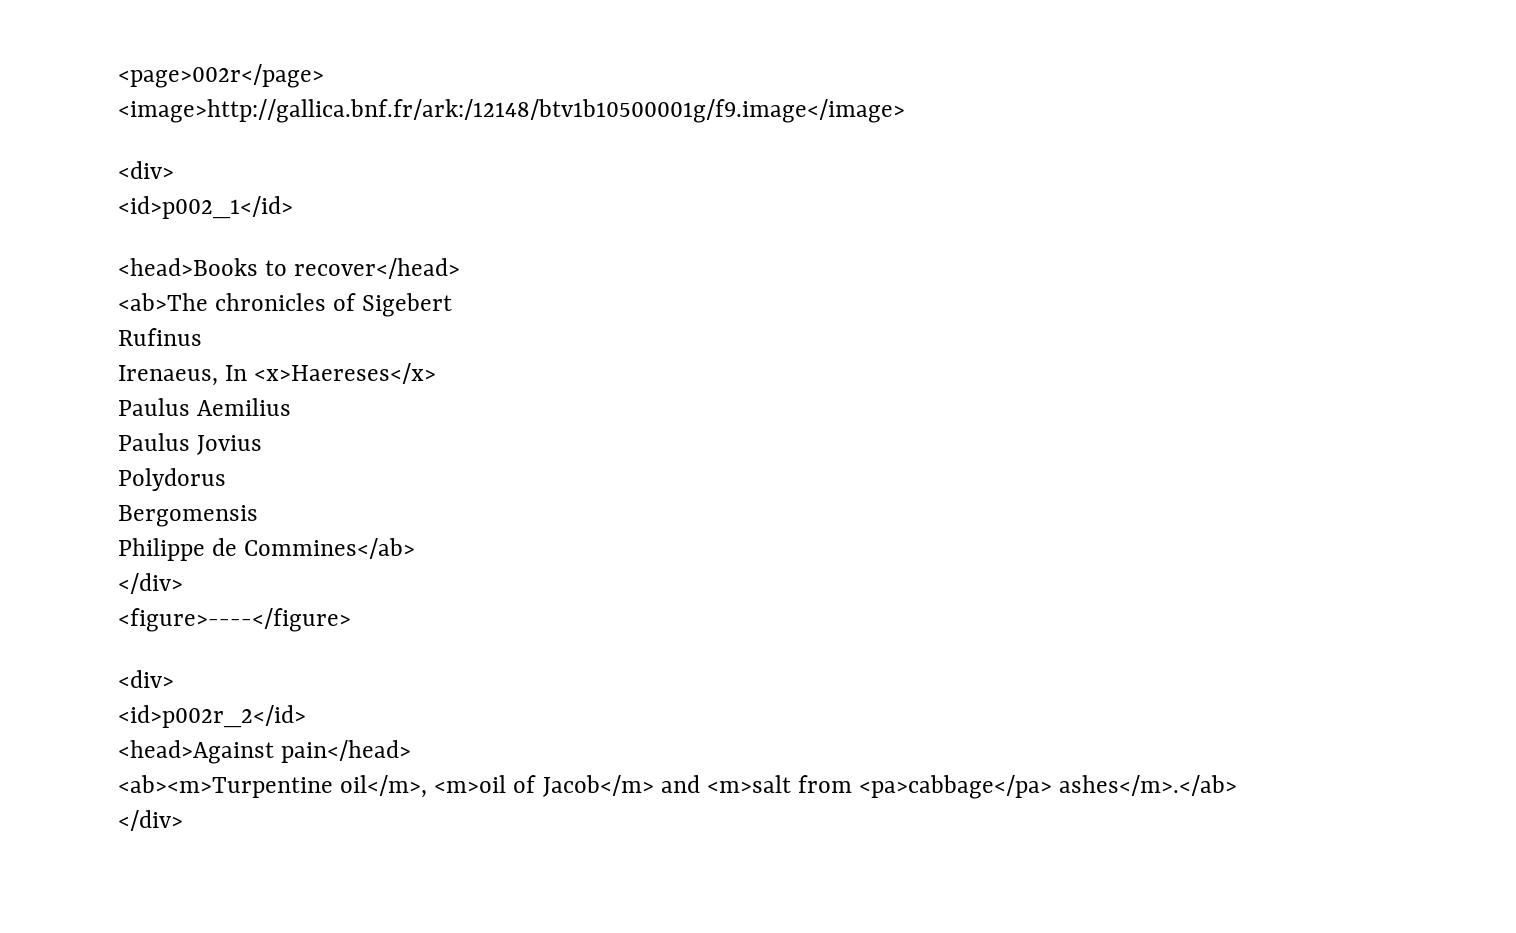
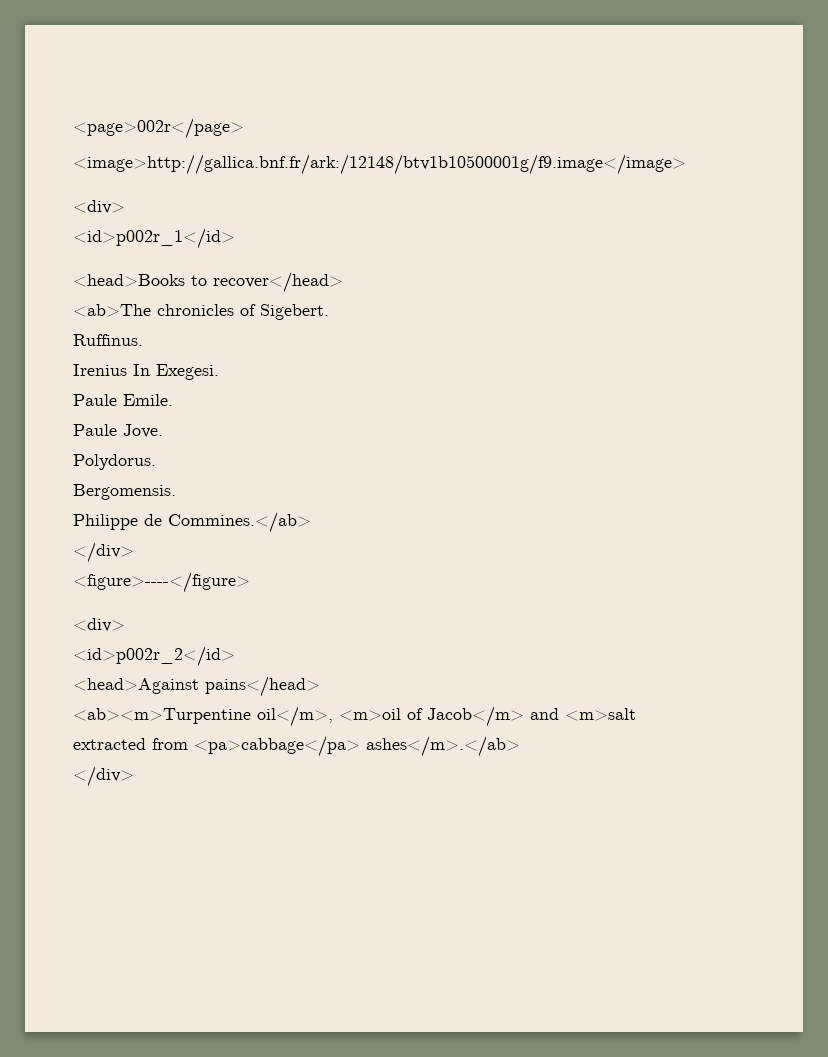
[118,196,293,219] <id>p002_1</id> -> [73,228,235,249] <id>p002r_1</id>
[362,293,453,317] [118,328,202,346] [118,363,437,386] [118,398,292,416] [118,433,263,455] [118,468,226,491] [118,505,258,527] Sigebert // Rufinus // Irenaeus, In <x>Haereses</x> // Paulus Aemilius // Paulus Jovius // Polydorus // Bergomensis -> [260,304,329,320] [73,334,143,346] [73,364,219,380] [73,394,173,406] [73,424,163,438] [73,454,156,470] [73,484,176,500] Sigebert. // Ruffinus. // Irenius In Exegesi. // Paule Emile. // Paule Jove. // Polydorus. // Bergomensis.
[244,538,416,559] Commines</ab> -> [168,512,311,533] Commines.</ab>
[281,740,412,763] pain</head> -> [205,676,320,697] pains</head>
(791, 784) none -> [73,738,146,750] extracted

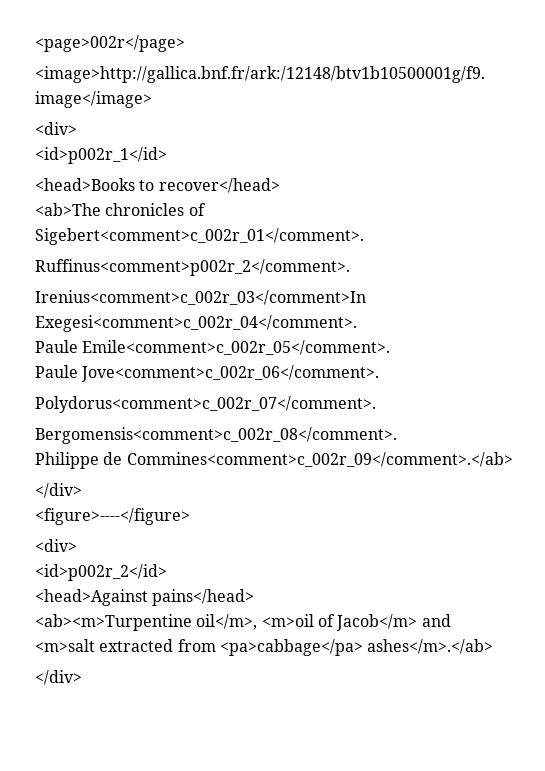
[260,304,329,320] [73,334,143,346] [73,364,219,380] [73,394,173,406] [73,424,163,438] [73,454,156,470] [73,484,176,500] Sigebert. // Ruffinus. // Irenius In Exegesi. // Paule Emile. // Paule Jove. // Polydorus. // Bergomensis. -> [35,228,364,245] [35,259,350,276] [35,290,366,305] [35,315,357,332] [35,340,391,355] [35,365,380,382] [35,396,376,413] [35,427,397,444] Sigebert<comment>c_002r_01</comment>. // Ruffinus<comment>p002r_2</comment>. // Irenius<comment>c_002r_03</comment>In Exegesi<comment>c_002r_04</comment>. // Paule Emile<comment>c_002r_05</comment>. // Paule Jove<comment>c_002r_06</comment>. // Polydorus<comment>c_002r_07</comment>. // Bergomensis<comment>c_002r_08</comment>.
[168,512,311,533] Commines.</ab> -> [126,452,513,467] Commines<comment>c_002r_09</comment>.</ab>

